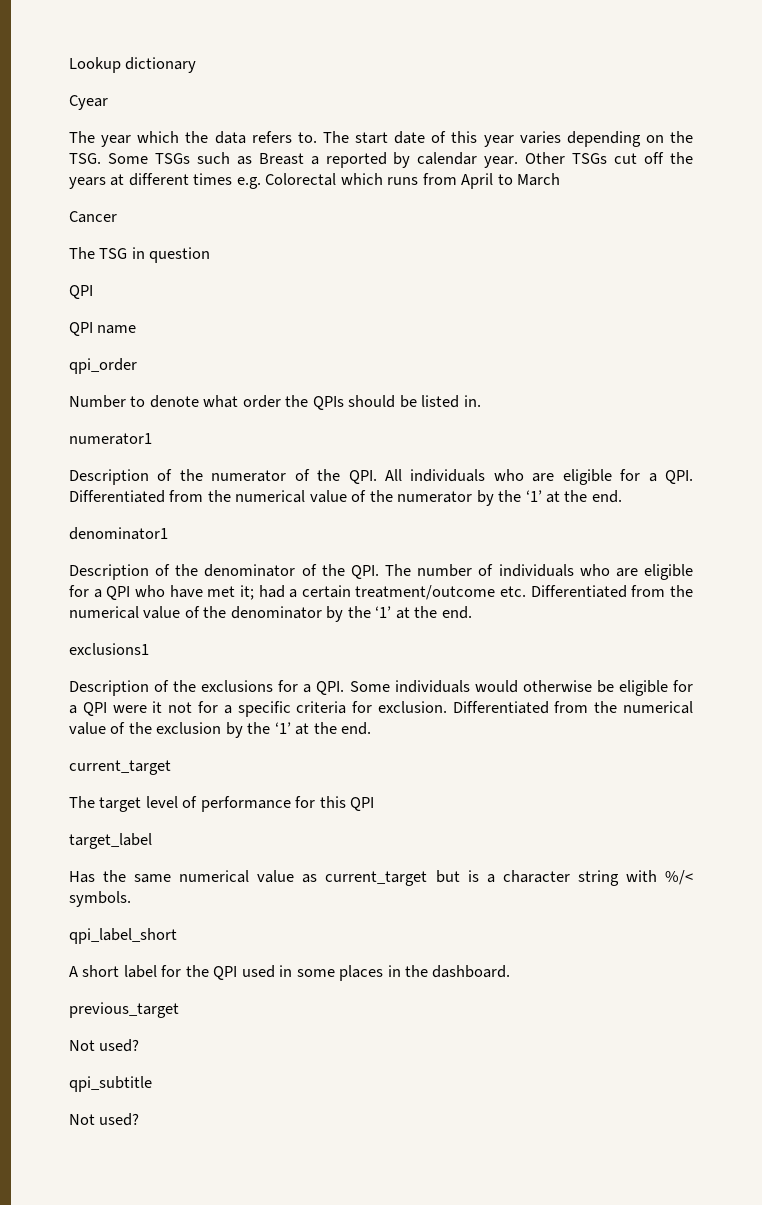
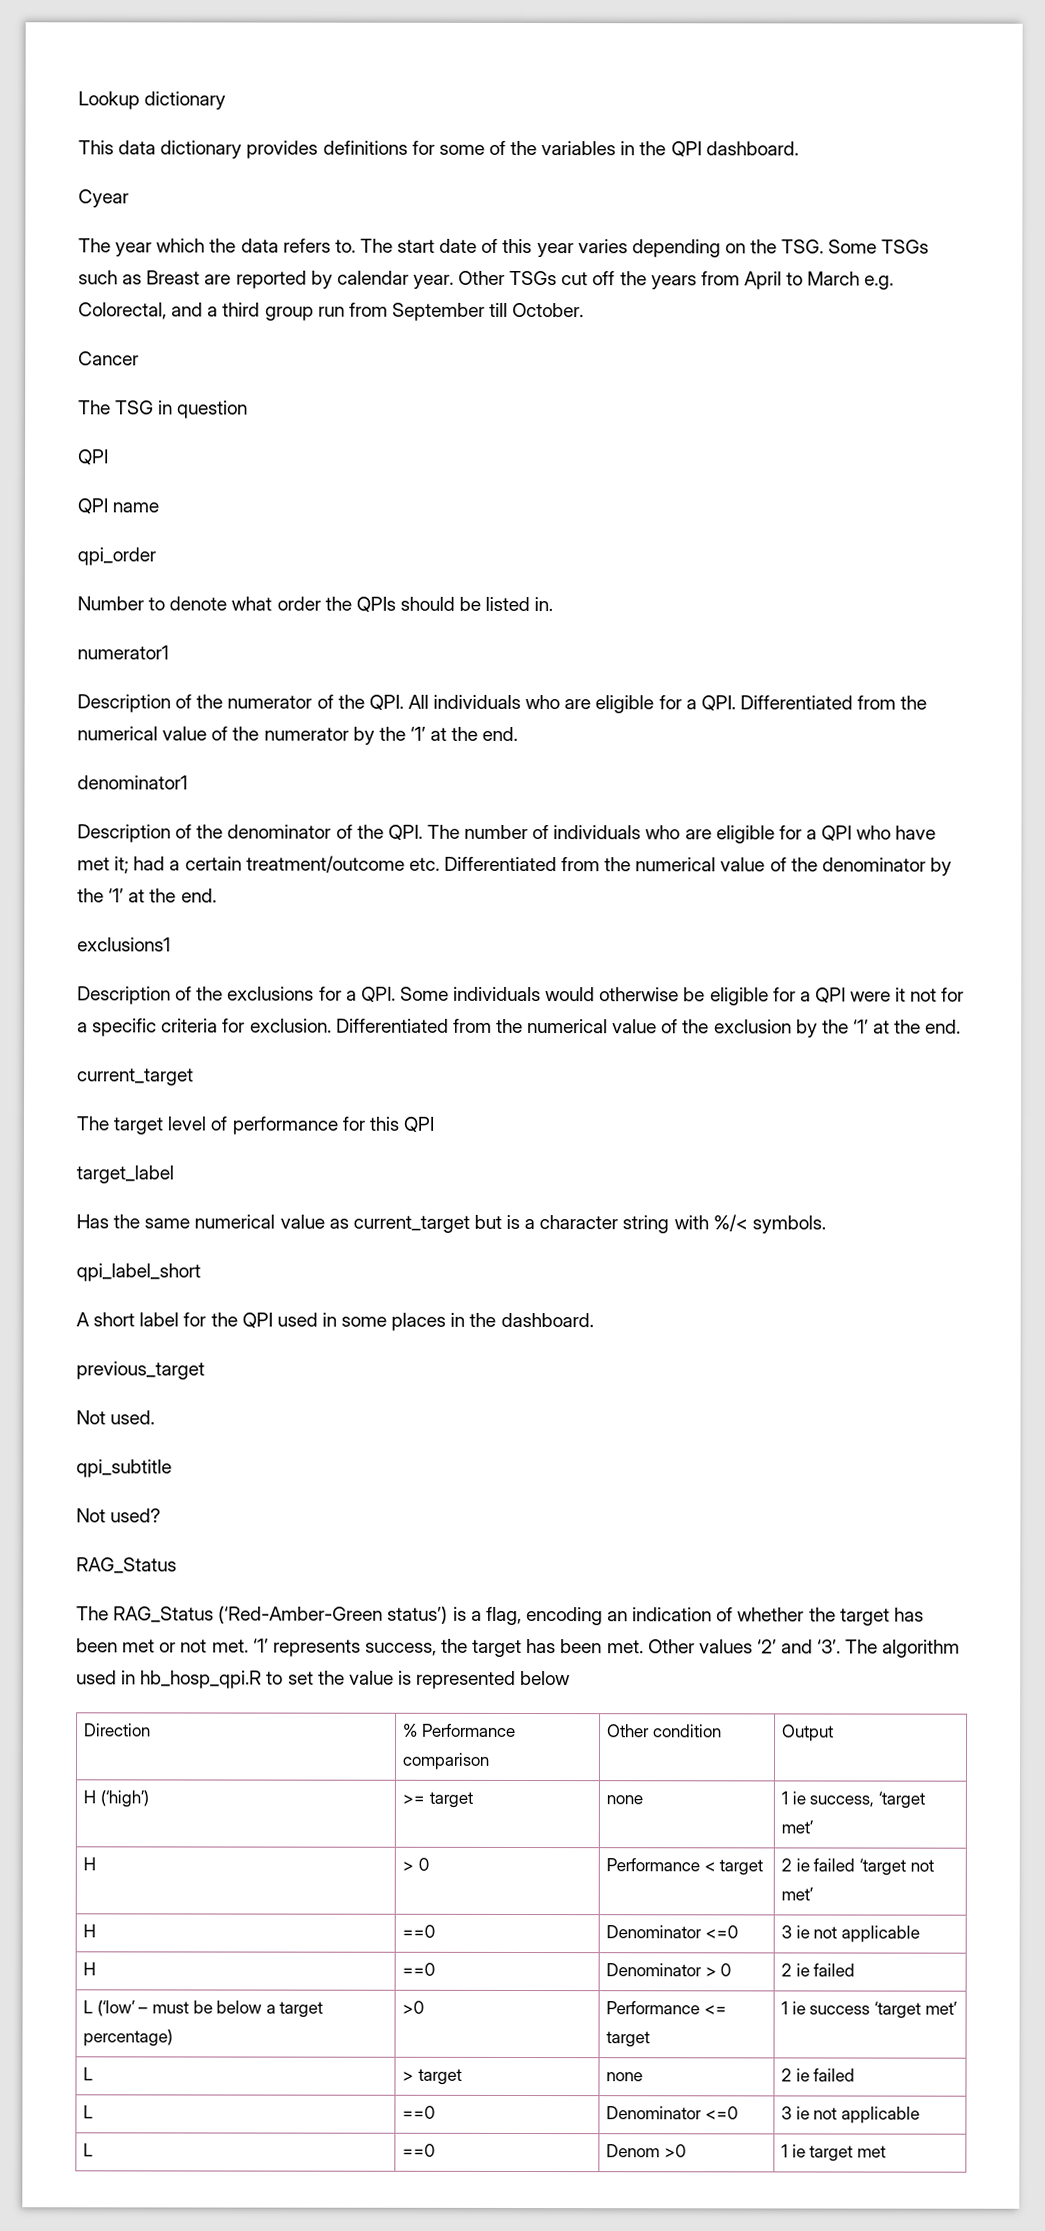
(197, 65) none -> [78,140,799,159] // This data dictionary provides definitions for some of the variables in the QPI dashboard.
[310,156,319,165] a -> [204,274,232,285] are
[110,173,561,189] at different times e.g. Colorectal which runs from April to March -> [700,271,895,290] [78,302,585,321] from April to March e.g. Colorectal, and a third group run from September till October.
[99,1039,140,1052] used? -> [110,1410,156,1425] used.
(140, 1119) none -> [76,1557,177,1574] [76,1605,924,1626] [76,1638,961,1658] [76,1670,571,1689] [84,1723,152,1737] [403,1723,516,1737] [402,1752,490,1770] [607,1724,722,1738] [782,1724,835,1742] [83,1790,149,1808] [402,1791,473,1808] [606,1795,644,1805] [781,1791,926,1809] [781,1820,814,1834] [83,1857,97,1871] [402,1857,429,1871] [606,1858,764,1876] [781,1858,934,1876] [781,1887,814,1901] [83,1924,97,1938] [402,1924,436,1938] [606,1925,738,1939] [781,1925,921,1943] [83,1962,97,1976] [402,1962,436,1976] [606,1963,732,1977] [781,1963,856,1977] [83,2000,324,2018] [83,2029,174,2047] [402,2000,425,2014] [606,2001,727,2015] [606,2031,651,2048] [781,2001,957,2019] [83,2067,94,2081] [402,2068,462,2085] [606,2072,644,2082] [781,2068,856,2082] [83,2105,94,2119] [402,2105,436,2119] [606,2106,738,2120] [781,2106,921,2124] [83,2143,94,2157] [402,2143,436,2157] [606,2144,686,2158] [781,2144,887,2162] // RAG_Status // The RAG_Status (‘Red-Amber-Green status’) is a flag, encoding an indication of whether the target has been met or not met. ‘1’ represents success, the target has been met. Other values ‘2’ and ‘3’. The algorithm used in hb_hosp_qpi.R to set the value is represented below // Direction | % Performance comparison | Other condition | Output // H (‘high’) | >= target | none | 1 ie success, ‘target met’ // H | > 0 | Performance < target | 2 ie failed ‘target not met’ // H | ==0 | Denominator <=0 | 3 ie not applicable // H | ==0 | Denominator > 0 | 2 ie failed // L (‘low’ – must be below a target percentage) | >0 | Performance <= target | 1 ie success ‘target met’ // L | > target | none | 2 ie failed // L | ==0 | Denominator <=0 | 3 ie not applicable // L | ==0 | Denom >0 | 1 ie target met

